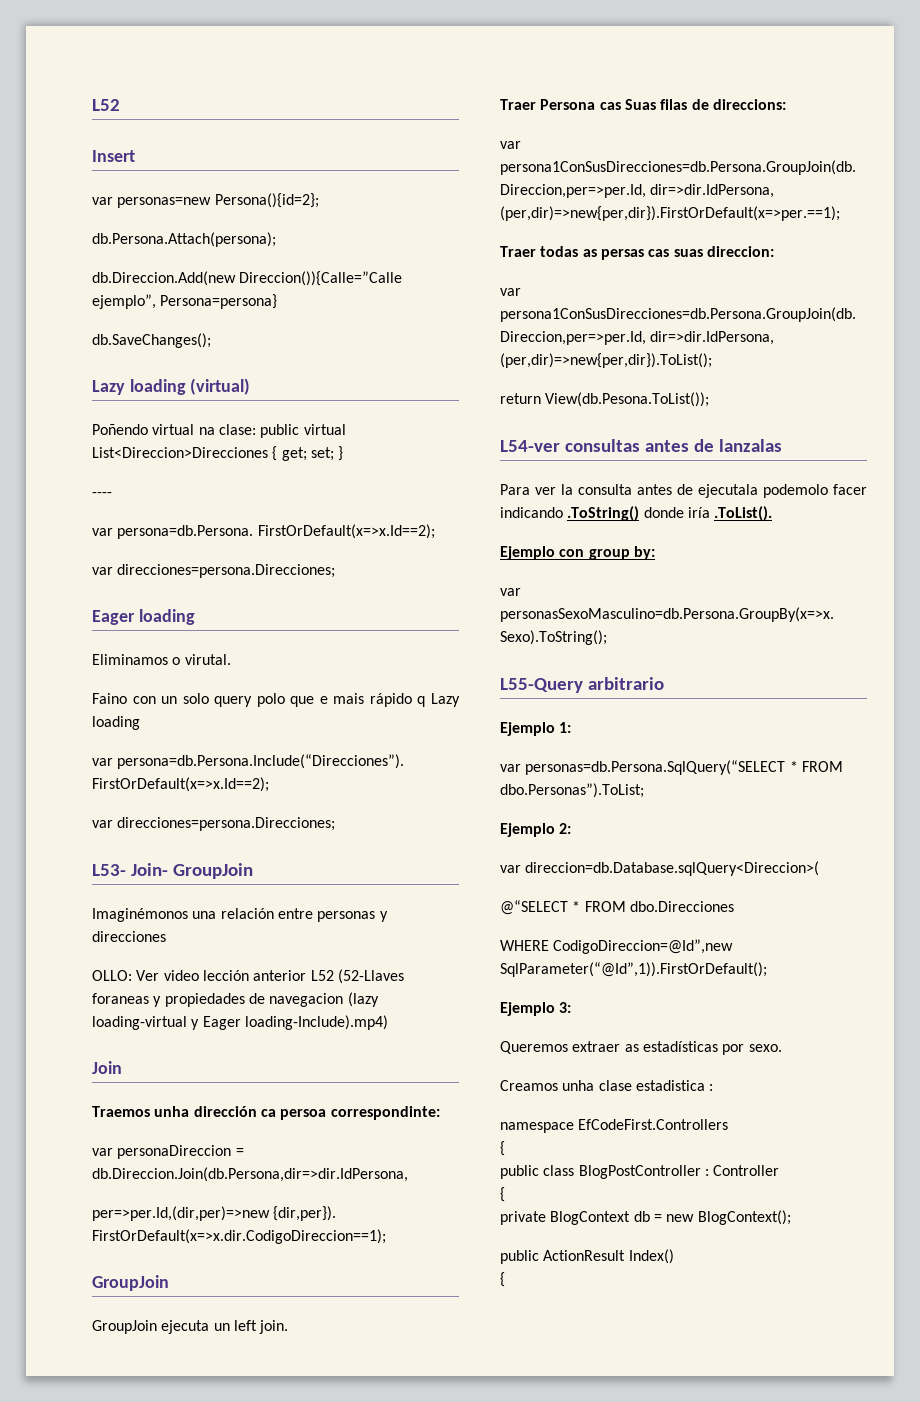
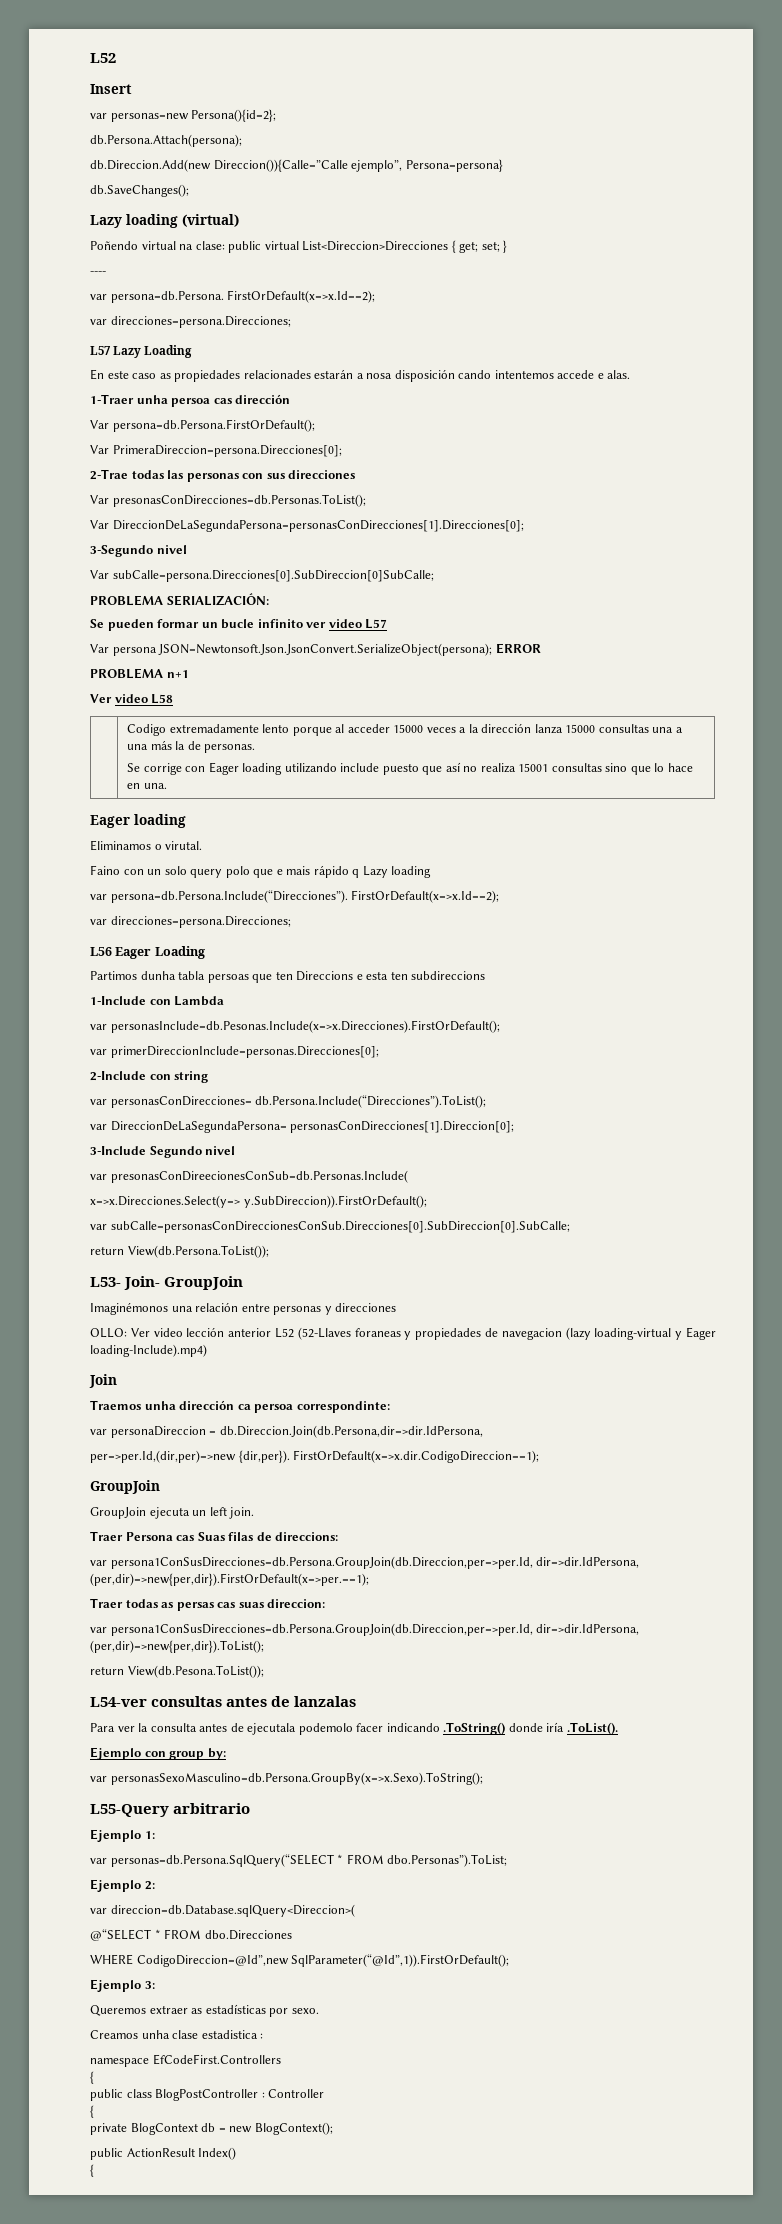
(336, 571) none -> [90,345,193,358] [90,369,631,382] [90,394,291,407] [90,419,315,432] [90,445,342,457] [90,469,356,482] [90,494,366,507] [90,520,524,532] [90,545,187,557] [90,570,434,582] [90,593,269,606] [90,619,388,631] [90,643,541,656] [90,668,189,679] [90,694,174,704] [127,723,683,736] [127,740,256,753] [127,762,693,775] [127,783,167,789] // L57 Lazy Loading // En este caso as propiedades relacionades estarán a nosa disposición cando intentemos accede e alas. // 1-Traer unha persoa cas dirección // Var persona=db.Persona.FirstOrDefault(); // Var PrimeraDireccion=persona.Direcciones[0]; // 2-Trae todas las personas con sus direcciones // Var presonasConDirecciones=db.Personas.ToList(); // Var DireccionDeLaSegundaPersona=personasConDirecciones[1].Direcciones[0]; // 3-Segundo nivel // Var subCalle=persona.Direcciones[0].SubDireccion[0]SubCalle; // PROBLEMA SERIALIZACIÓN: // Se pueden formar un bucle infinito ver video L57 // Var persona JSON=Newtonsoft.Json.JsonConvert.SerializeObject(persona); ERROR // PROBLEMA n+1 // Ver video L58 // | Codigo extremadamente lento porque al acceder 15000 veces a la dirección lanza 15000 consultas una a una más la de personas. // Se corrige con Eager loading utilizando include puesto que así no realiza 15001 consultas sino que lo hace en una.
(336, 824) none -> [90,946,205,959] [90,971,486,983] [90,996,225,1006] [90,1020,500,1033] [90,1046,379,1058] [90,1071,209,1083] [90,1095,487,1108] [90,1121,515,1133] [90,1146,236,1158] [90,1170,408,1183] [90,1195,427,1208] [90,1221,570,1233] [90,1245,269,1258] // L56 Eager Loading // Partimos dunha tabla persoas que ten Direccions e esta ten subdireccions // 1-Include con Lambda // var personasInclude=db.Pesonas.Include(x=>x.Direcciones).FirstOrDefault(); // var primerDireccionInclude=personas.Direcciones[0]; // 2-Include con string // var personasConDirecciones= db.Persona.Include(“Direcciones”).ToList(); // var DireccionDeLaSegundaPersona= personasConDirecciones[1].Direccion[0]; // 3-Include Segundo nivel // var presonasConDireecionesConSub=db.Personas.Include( // x=>x.Direcciones.Select(y=> y.SubDireccion)).FirstOrDefault(); // var subCalle=personasConDireccionesConSub.Direcciones[0].SubDireccion[0].SubCalle; // return View(db.Persona.ToList());

